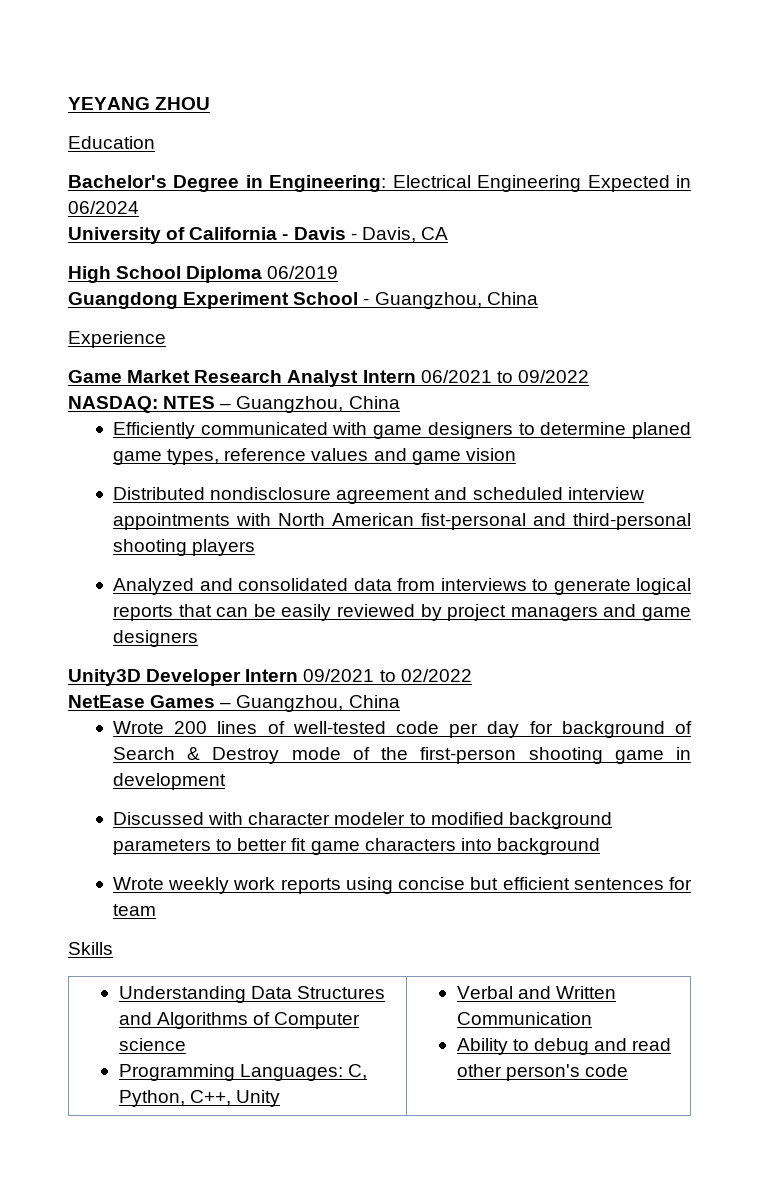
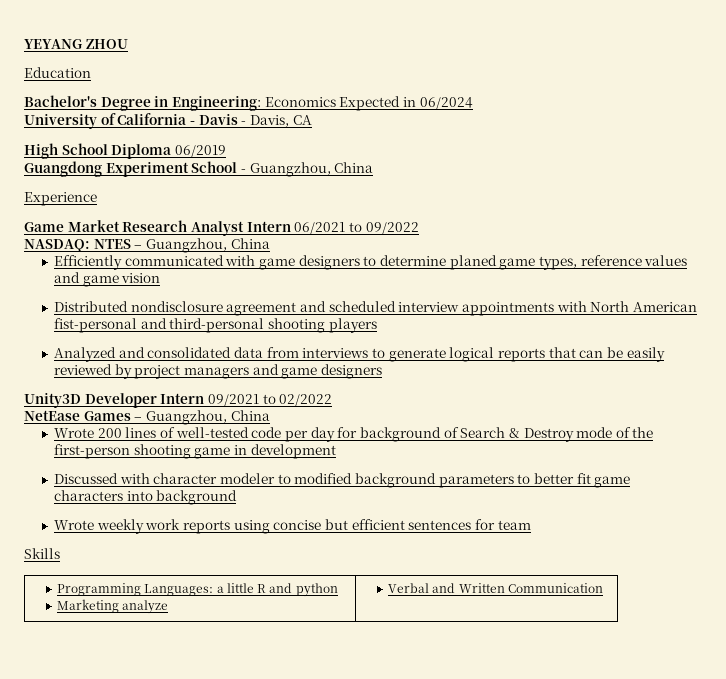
[392,175,582,192] Electrical Engineering -> [264,97,336,107] Economics
[118,986,385,1003] [118,1012,360,1029] [118,1038,186,1051] [118,1064,367,1081] [118,1090,280,1107] [456,986,616,999] [456,1012,592,1025] [456,1038,672,1055] [456,1064,628,1081] Understanding Data Structures and Algorithms of Computer science // Programming Languages: C, Python, C++, Unity | Verbal and Written Communication // Ability to debug and read other person's code -> [57,583,338,597] [57,599,169,614] [388,583,603,593] Programming Languages: a little R and python // Marketing analyze | Verbal and Written Communication

